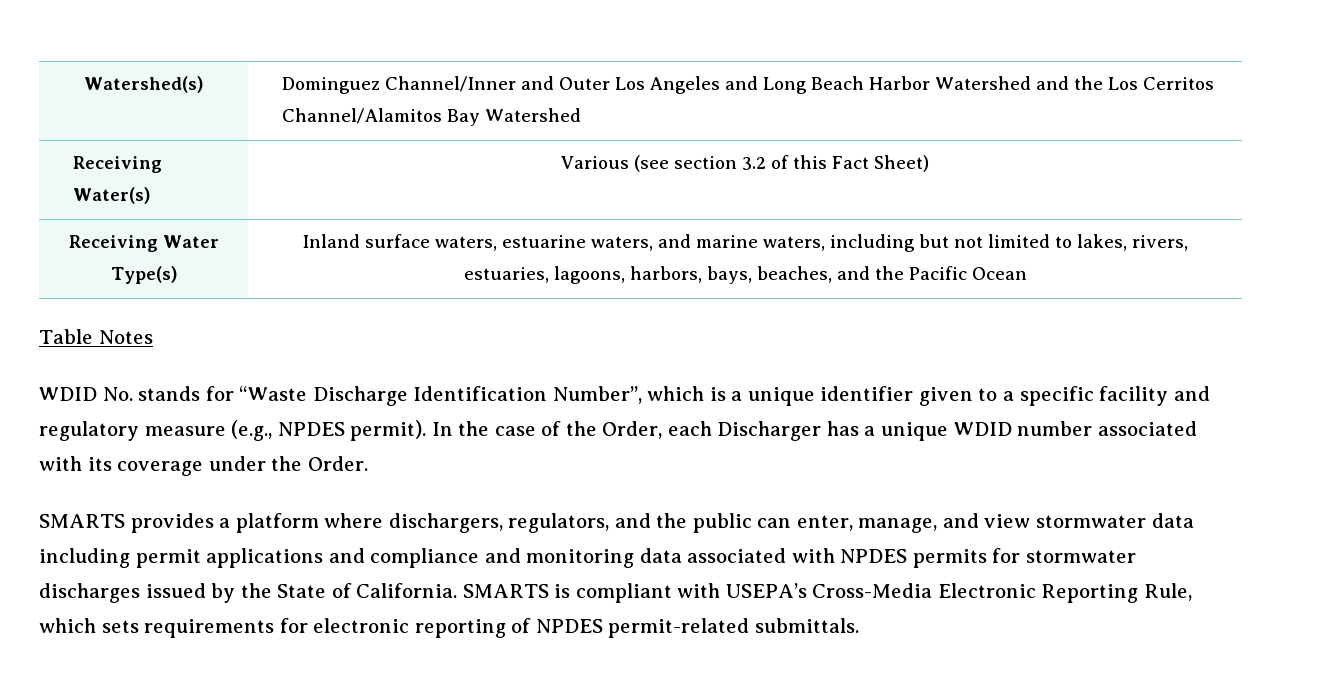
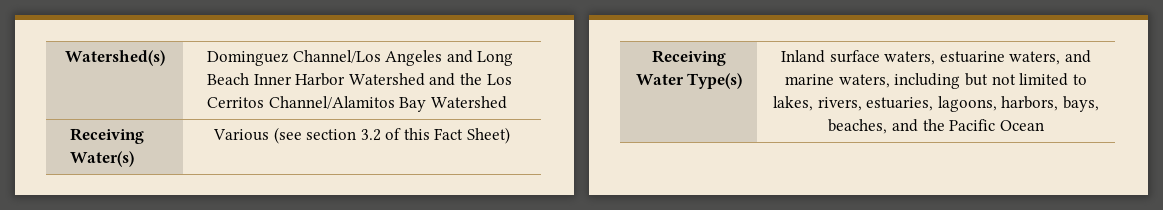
[385,76,646,92] Channel/Inner and Outer Los -> [292,50,381,63] Channel/Los
(865, 83) none -> [253,74,292,85] Inner
[39,329,153,344] [39,386,1210,406] [39,420,1197,441] [39,456,368,476] [39,513,1194,533] [39,548,1136,568] [39,583,1193,603] [39,618,859,638] // Table Notes // WDID No. stands for “Waste Discharge Identification Number”, which is a unique identifier given to a specific facility and regulatory measure (e.g., NPDES permit). In the case of the Order, each Discharger has a unique WDID number associated with its coverage under the Order. // SMARTS provides a platform where dischargers, regulators, and the public can enter, manage, and view stormwater data including permit applications and compliance and monitoring data associated with NPDES permits for stormwater discharges issued by the State of California. SMARTS is compliant with USEPA’s Cross-Media Electronic Reporting Rule, which sets requirements for electronic reporting of NPDES permit-related submittals. -> (1044, 125) none

